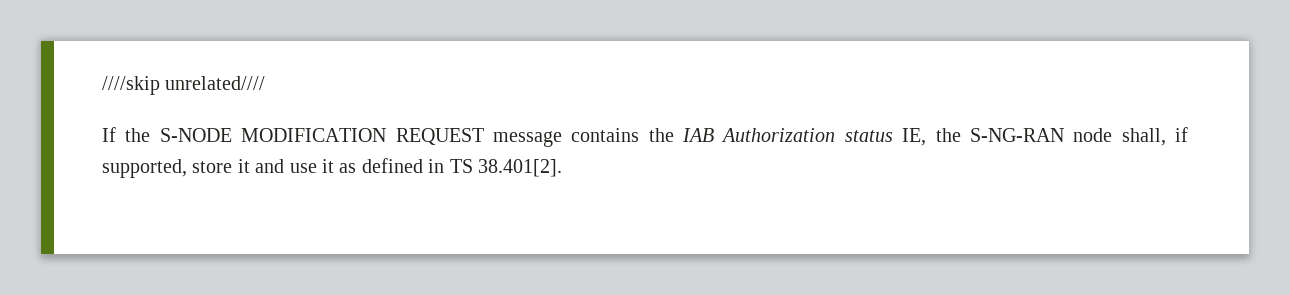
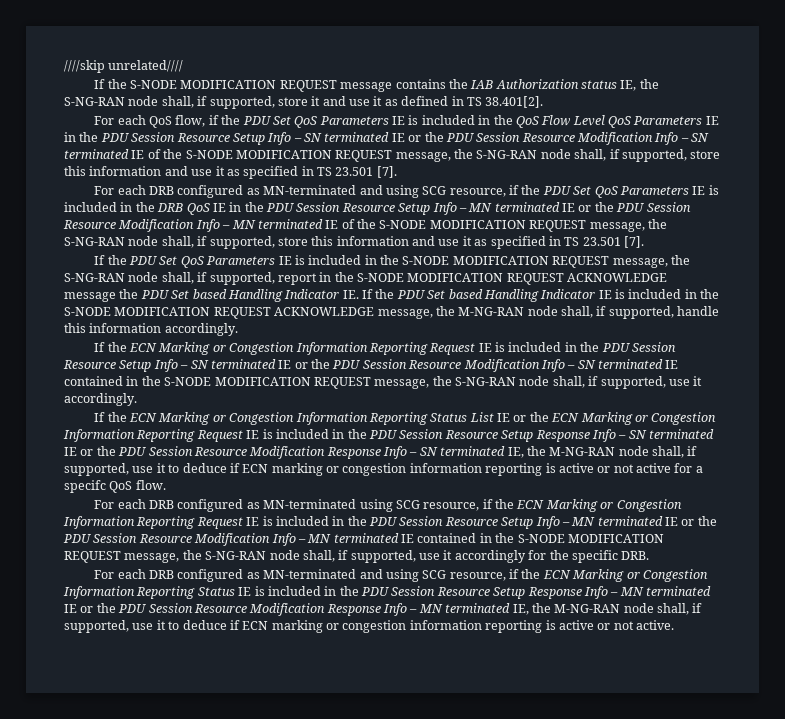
(562, 168) none -> [94,115,719,128] [64,132,710,145] [64,149,721,162] [64,166,397,179] [94,185,719,198] [64,202,691,215] [63,219,667,232] [64,236,644,249] [94,255,690,268] [64,272,668,285] [64,289,720,302] [64,306,720,319] [64,323,238,336] [94,342,676,355] [63,359,679,372] [64,376,703,389] [64,393,137,406] [94,412,717,425] [63,429,714,442] [64,446,698,459] [64,463,703,476] [64,480,166,493] [94,499,682,512] [63,516,717,529] [63,533,664,546] [64,550,650,563] [94,569,708,582] [63,586,711,599] [64,603,703,616] [64,620,674,633] // For each QoS flow, if the PDU Set QoS Parameters IE is included in the QoS Flow Level QoS Parameters IE in the PDU Session Resource Setup Info – SN terminated IE or the PDU Session Resource Modification Info – SN terminated IE of the S-NODE MODIFICATION REQUEST message, the S-NG-RAN node shall, if supported, store this information and use it as specified in TS 23.501 [7]. // For each DRB configured as MN-terminated and using SCG resource, if the PDU Set QoS Parameters IE is included in the DRB QoS IE in the PDU Session Resource Setup Info – MN terminated IE or the PDU Session Resource Modification Info – MN terminated IE of the S-NODE MODIFICATION REQUEST message, the S-NG-RAN node shall, if supported, store this information and use it as specified in TS 23.501 [7]. // If the PDU Set QoS Parameters IE is included in the S-NODE MODIFICATION REQUEST message, the S-NG-RAN node shall, if supported, report in the S-NODE MODIFICATION REQUEST ACKNOWLEDGE message the PDU Set based Handling Indicator IE. If the PDU Set based Handling Indicator IE is included in the S-NODE MODIFICATION REQUEST ACKNOWLEDGE message, the M-NG-RAN node shall, if supported, handle this information accordingly. // If the ECN Marking or Congestion Information Reporting Request IE is included in the PDU Session Resource Setup Info – SN terminated IE or the PDU Session Resource Modification Info – SN terminated IE contained in the S-NODE MODIFICATION REQUEST message, the S-NG-RAN node shall, if supported, use it accordingly. // If the ECN Marking or Congestion Information Reporting Status List IE or the ECN Marking or Congestion Information Reporting Request IE is included in the PDU Session Resource Setup Response Info – SN terminated IE or the PDU Session Resource Modification Response Info – SN terminated IE, the M-NG-RAN node shall, if supported, use it to deduce if ECN marking or congestion information reporting is active or not active for a specifc QoS flow. // For each DRB configured as MN-terminated using SCG resource, if the ECN Marking or Congestion Information Reporting Request IE is included in the PDU Session Resource Setup Info – MN terminated IE or the PDU Session Resource Modification Info – MN terminated IE contained in the S-NODE MODIFICATION REQUEST message, the S-NG-RAN node shall, if supported, use it accordingly for the specific DRB. // For each DRB configured as MN-terminated and using SCG resource, if the ECN Marking or Congestion Information Reporting Status IE is included in the PDU Session Resource Setup Response Info – MN terminated IE or the PDU Session Resource Modification Response Info – MN terminated IE, the M-NG-RAN node shall, if supported, use it to deduce if ECN marking or congestion information reporting is active or not active.

